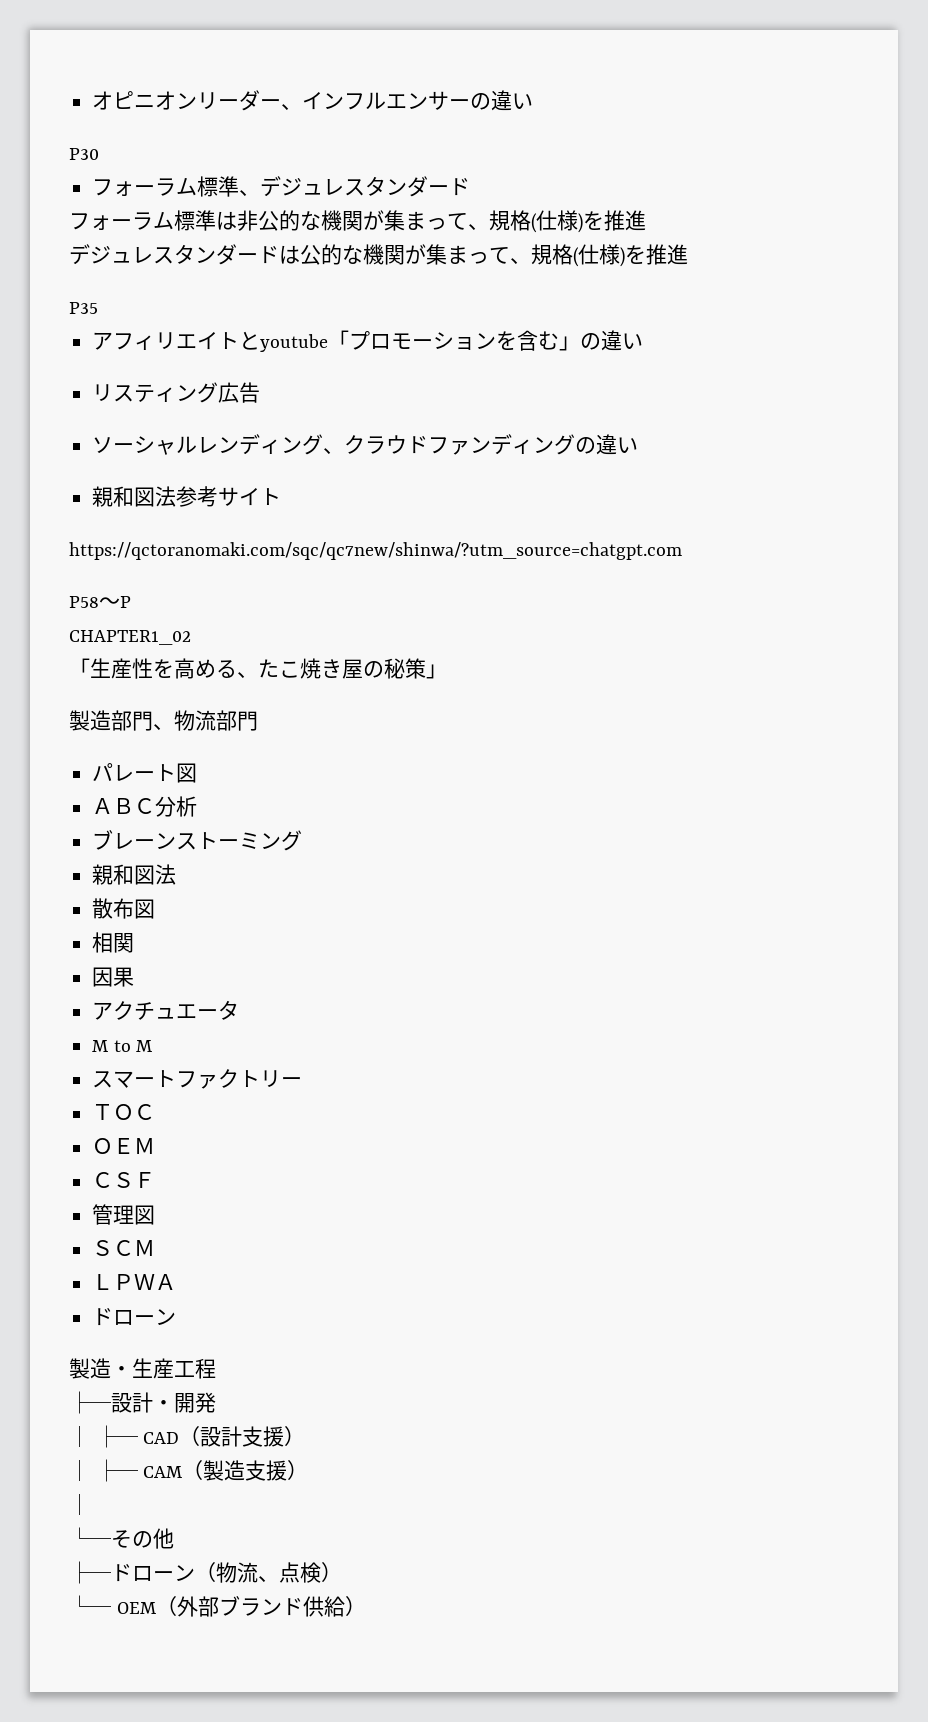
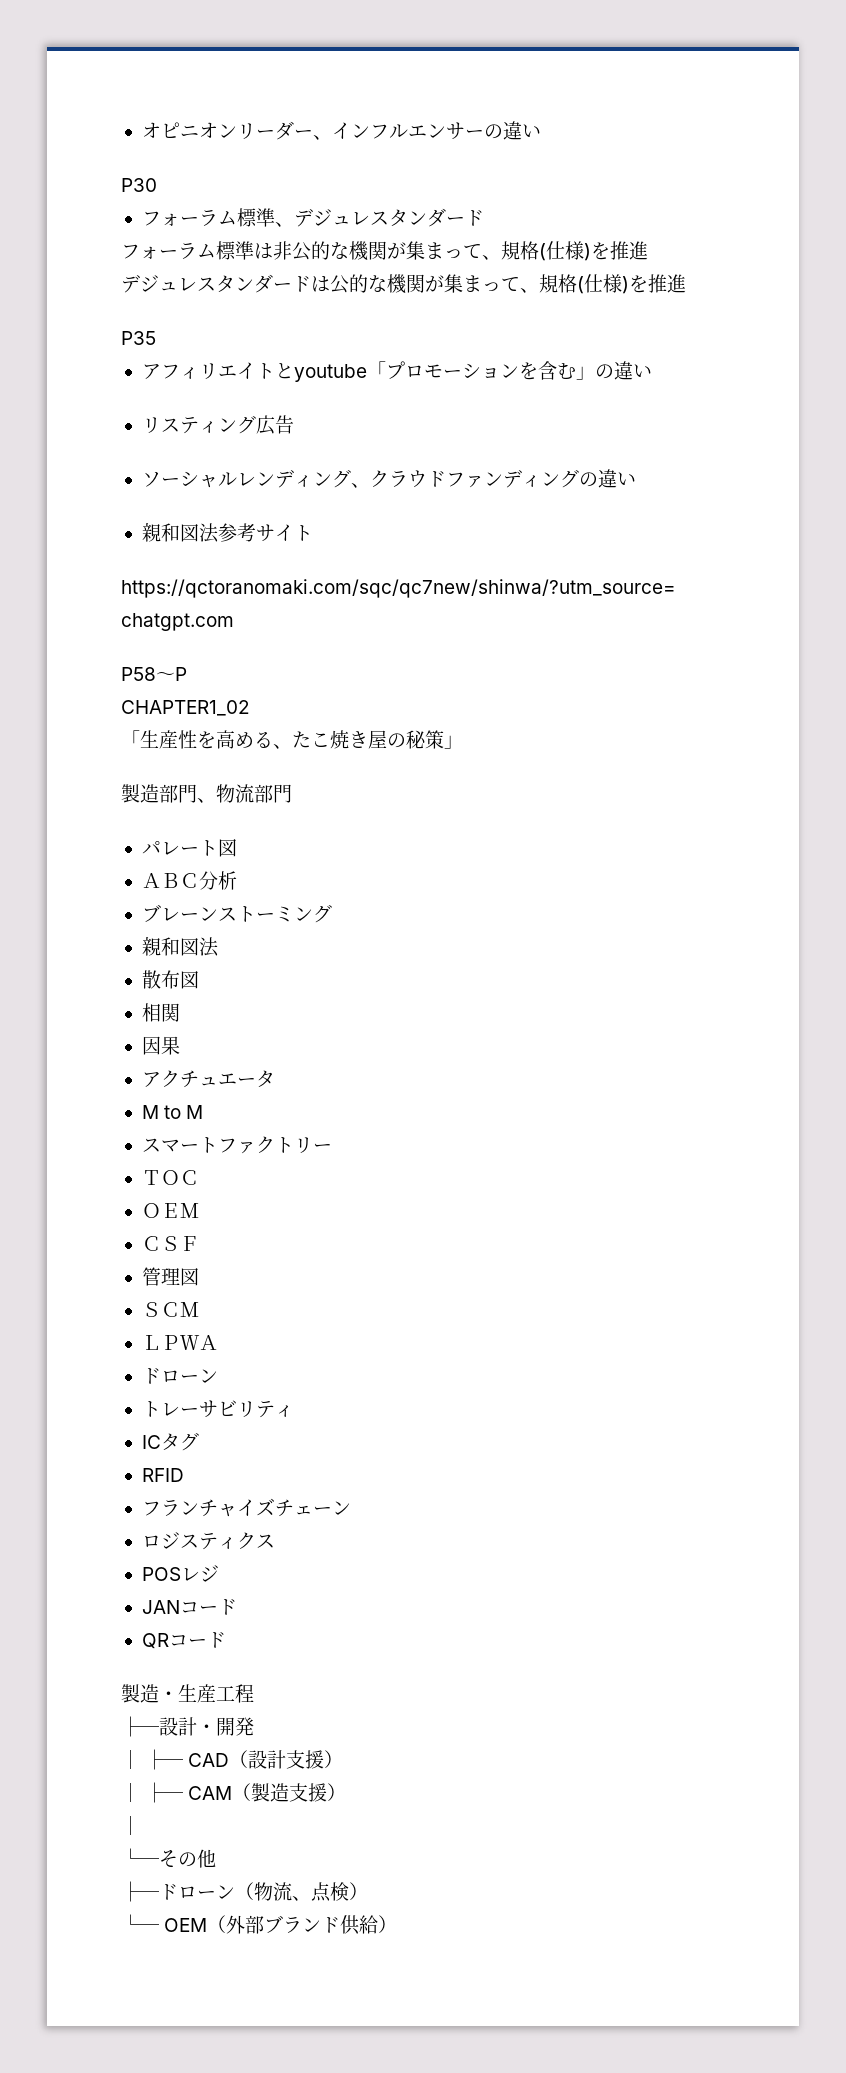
(177, 1317) none -> [141,1400,294,1418] [141,1432,199,1451] [141,1468,184,1482] [141,1498,351,1517] [141,1532,275,1550] [141,1565,219,1582] [141,1599,237,1615] [141,1632,226,1649] // トレーサビリティ // ICタグ // RFID // フランチャイズチェーン // ロジスティクス // POSレジ // JANコード // QRコード

